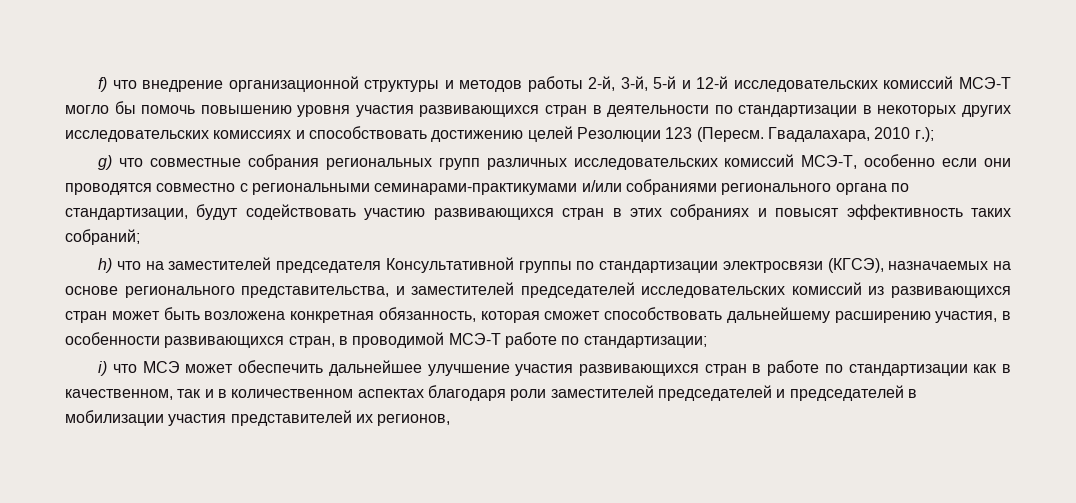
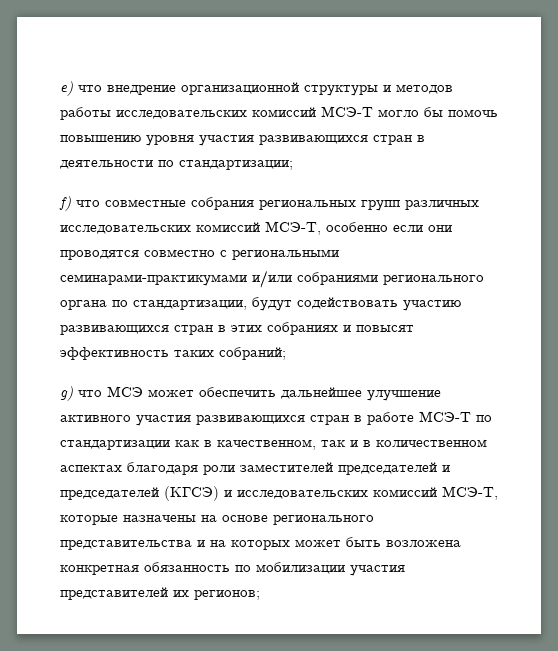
[98,77,108,92] f) -> [60,81,73,96] e)
[588,76,729,91] 2-й, 3-й, 5-й и 12-й -> (111, 113) none
[738,105,1011,117] [65,126,934,142] [98,155,113,170] стандартизации в некоторых других исследовательских комиссиях и способствовать достижению целей Резолюции 123 (Пересм. Гвадалахара, 2010 г.); // g) -> [179,160,293,170] [59,196,71,211] стандартизации; // f)
[98,257,1012,273] [65,282,1011,298] [65,307,1011,323] [65,332,707,348] [98,361,108,376] h) что на заместителей председателя Консультативной группы по стандартизации электросвязи (КГСЭ), назначаемых на основе регионального представительства, и заместителей председателей исследовательских комиссий из развивающихся стран может быть возложена конкретная обязанность, которая сможет способствовать дальнейшему расширению участия, в особенности развивающихся стран, в проводимой МСЭ-Т работе по стандартизации; // i) -> [60,386,73,401] g)
(510, 370) none -> [60,415,131,422] активного
(820, 368) none -> [419,411,471,422] МСЭ-Т
[907,389,917,398] в -> [164,486,498,501] [60,515,374,525] [60,537,461,550] [60,562,251,575] (КГСЭ) и исследовательских комиссий МСЭ-Т, которые назначены на основе регионального представительства и на которых может быть возложена конкретная обязанность по
[377,414,451,426] регионов, -> [194,590,260,600] регионов;

